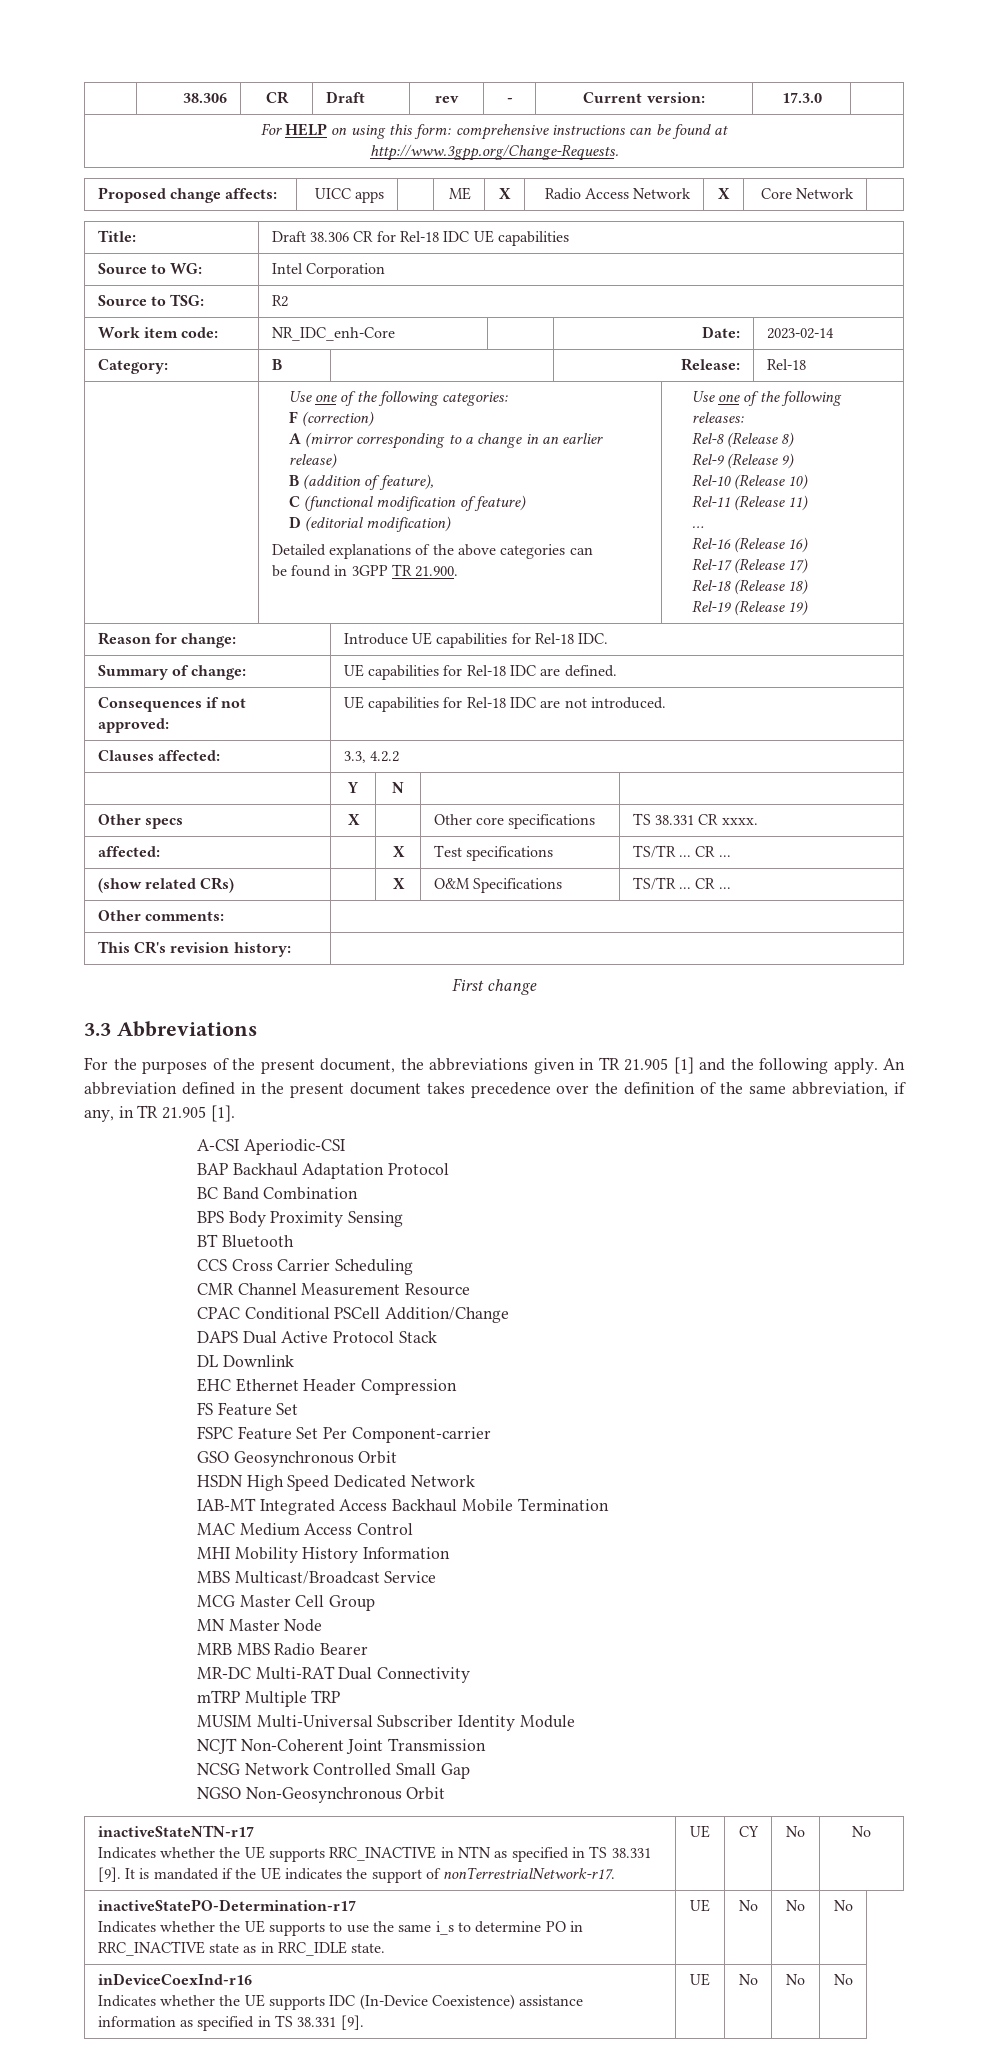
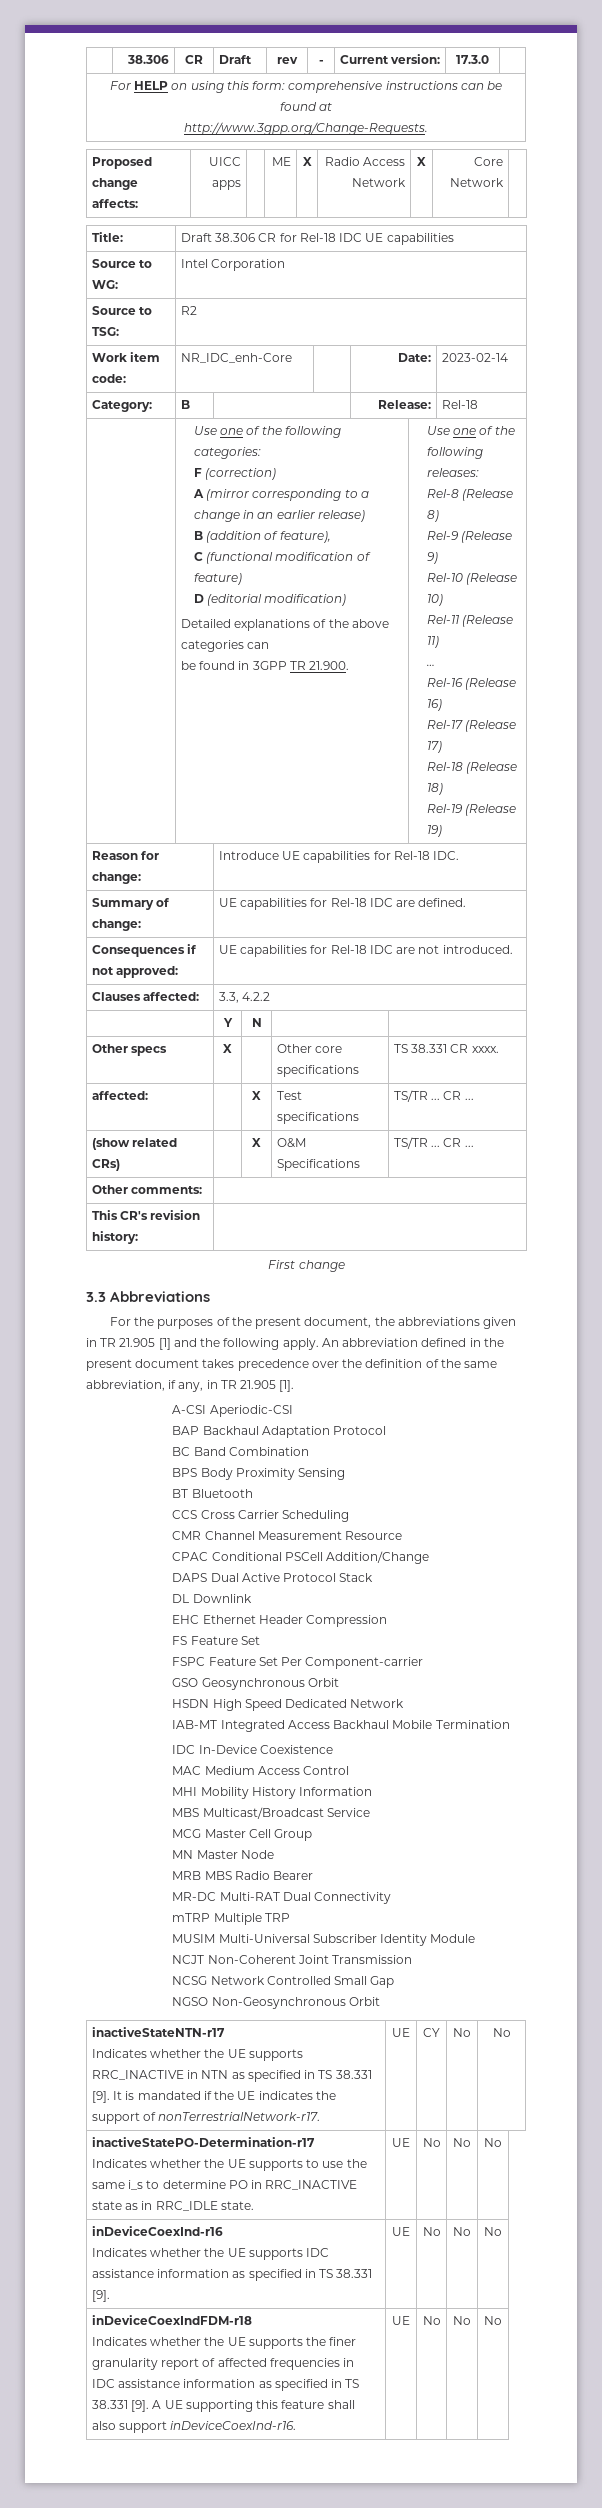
(609, 1504) none -> [172,1745,333,1754] // IDC In-Device Coexistence
[359,1994,515,2010] (In-Device Coexistence) -> (330, 2252) none
(853, 1979) none -> [91,2315,252,2325] [91,2337,357,2349] [91,2358,355,2370] [91,2379,360,2391] [91,2400,355,2412] [91,2421,297,2433] [392,2316,410,2325] [422,2316,441,2325] [453,2316,471,2325] [484,2316,502,2325] // inDeviceCoexIndFDM-r18 // Indicates whether the UE supports the finer granularity report of affected frequencies in IDC assistance information as specified in TS 38.331 [9]. A UE supporting this feature shall also support inDeviceCoexInd-r16. | UE | No | No | No

